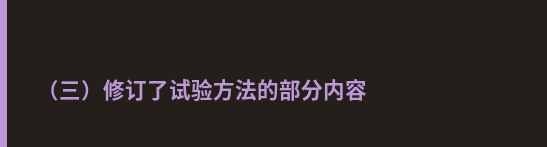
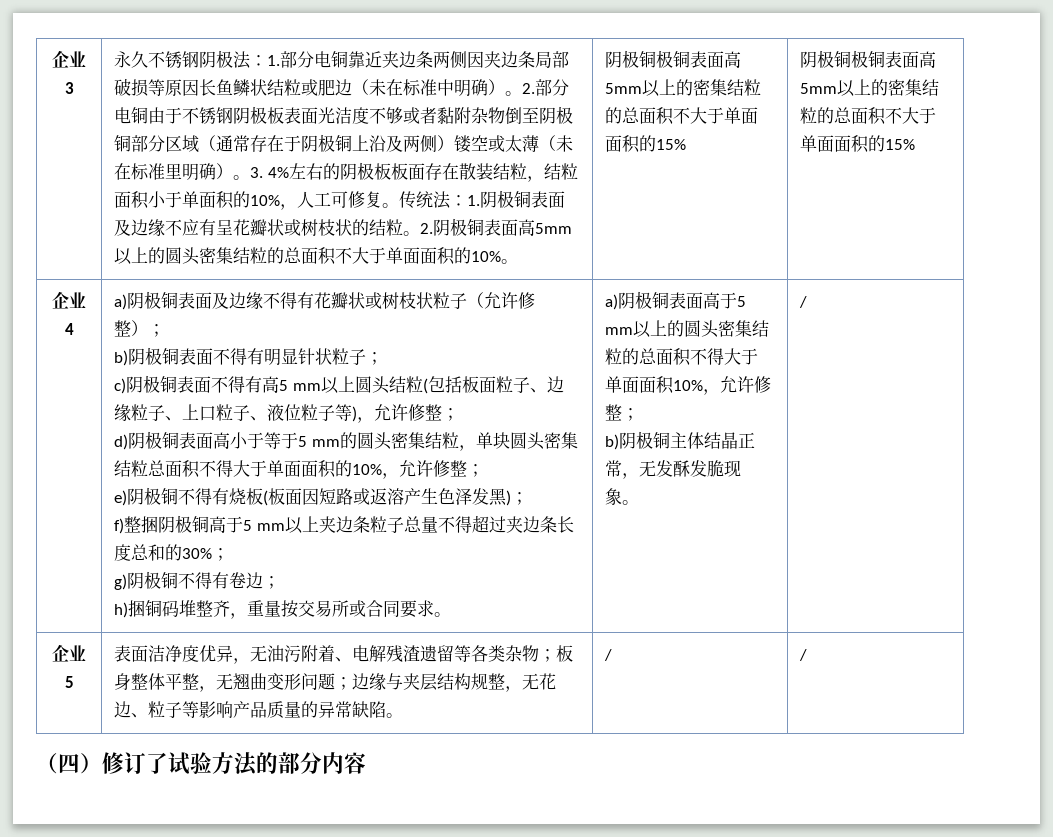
[37,80,81,101] （三 -> [52,50,86,68] [64,82,74,94] [114,50,570,69] [114,78,570,97] [114,106,574,125] [114,134,574,153] [114,162,578,182] [114,190,566,210] [114,218,573,236] [114,247,519,265] [605,50,742,68] [605,79,762,97] [605,107,759,125] [605,135,687,153] [800,50,937,68] [800,79,940,97] [800,107,937,125] [800,135,916,153] [52,291,86,309] [64,323,74,335] [114,291,536,310] [114,320,166,337] [114,347,384,366] [114,375,564,394] [114,404,460,423] [114,431,578,451] [114,460,485,479] [114,487,529,506] [114,515,574,534] [114,544,230,561] [114,571,281,590] [114,600,452,619] [605,291,747,310] [605,320,770,338] [605,348,759,366] [605,376,772,395] [605,404,640,421] [605,431,756,450] [605,460,742,479] [605,488,640,505] [799,296,808,308] [52,644,86,662] [64,676,74,688] [114,645,574,664] [114,673,557,692] [114,701,404,719] [604,649,613,661] [799,649,808,661] [36,753,80,774] 企业3 | 永久不锈钢阴极法：1.部分电铜靠近夹边条两侧因夹边条局部破损等原因长鱼鳞状结粒或肥边（未在标准中明确）。2.部分电铜由于不锈钢阴极板表面光洁度不够或者黏附杂物倒至阴极铜部分区域（通常存在于阴极铜上沿及两侧）镂空或太薄（未在标准里明确）。3. 4%左右的阴极板板面存在散装结粒，结粒面积小于单面积的10%，人工可修复。传统法：1.阴极铜表面及边缘不应有呈花瓣状或树枝状的结粒。2.阴极铜表面高5mm以上的圆头密集结粒的总面积不大于单面面积的10%。 | 阴极铜极铜表面高5mm以上的密集结粒的总面积不大于单面面积的15% | 阴极铜极铜表面高5mm以上的密集结粒的总面积不大于单面面积的15% // 企业4 | a)阴极铜表面及边缘不得有花瓣状或树枝状粒子（允许修整）； // b)阴极铜表面不得有明显针状粒子； // c)阴极铜表面不得有高5 mm以上圆头结粒(包括板面粒子、边缘粒子、上口粒子、液位粒子等)，允许修整； // d)阴极铜表面高小于等于5 mm的圆头密集结粒，单块圆头密集结粒总面积不得大于单面面积的10%，允许修整； // e)阴极铜不得有烧板(板面因短路或返溶产生色泽发黑)； // f)整捆阴极铜高于5 mm以上夹边条粒子总量不得超过夹边条长度总和的30%； // g)阴极铜不得有卷边； // h)捆铜码堆整齐，重量按交易所或合同要求。 | a)阴极铜表面高于5 mm以上的圆头密集结粒的总面积不得大于单面面积10%，允许修整； // b)阴极铜主体结晶正常，无发酥发脆现象。 | / // 企业5 | 表面洁净度优异，无油污附着、电解残渣遗留等各类杂物；板身整体平整，无翘曲变形问题；边缘与夹层结构规整，无花边、粒子等影响产品质量的异常缺陷。 | / | / // （四

